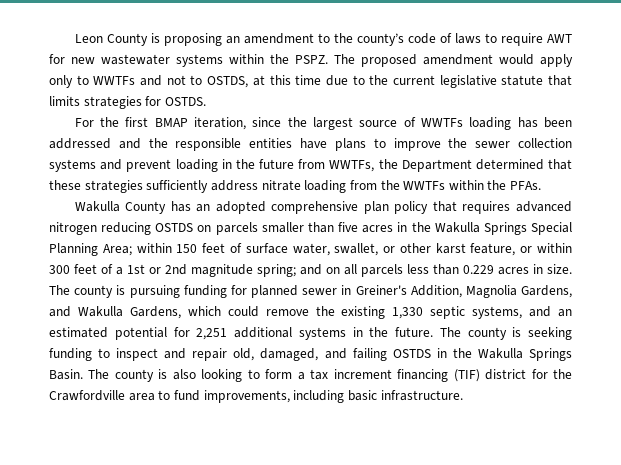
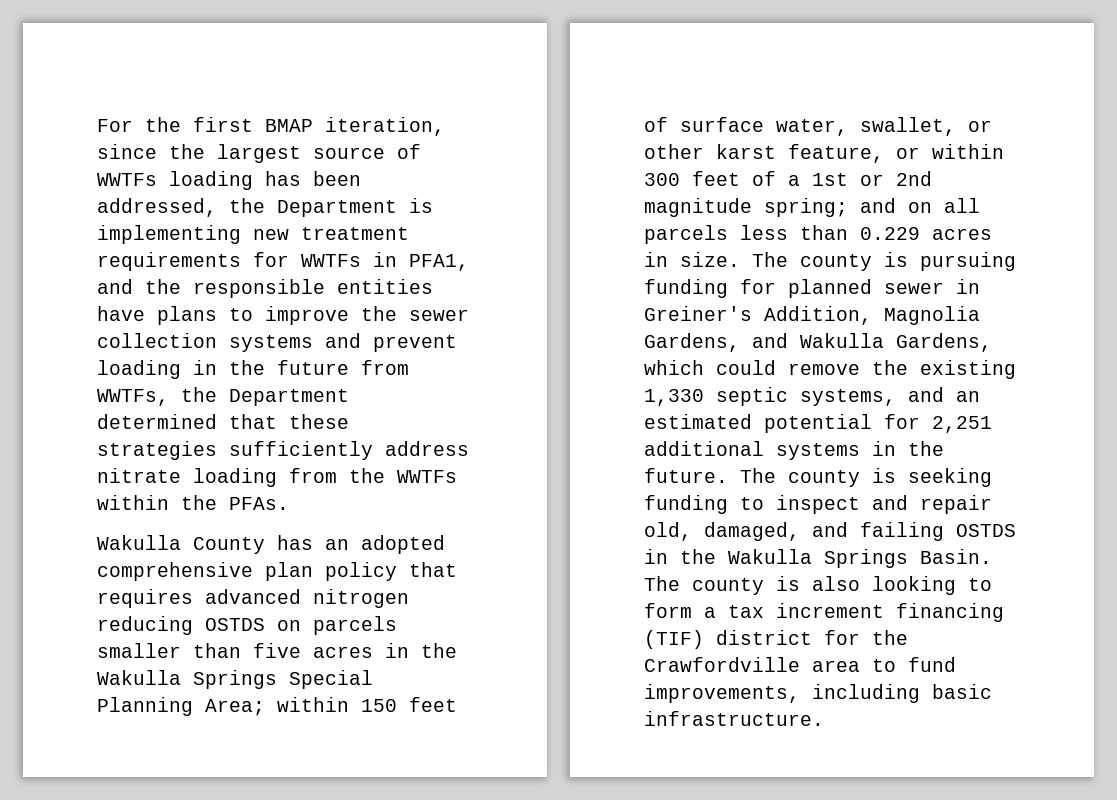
[74,33,572,46] [49,54,573,67] [49,75,572,88] [49,96,206,109] Leon County is proposing an amendment to the county’s code of laws to require AWT for new wastewater systems within the PSPZ. The proposed amendment would apply only to WWTFs and not to OSTDS, at this time due to the current legislative statute that limits strategies for OSTDS. // -> (97, 125) none
[49,138,111,149] addressed -> [97,198,433,217] [97,225,409,244] [97,252,469,271] addressed, the Department is implementing new treatment requirements for WWTFs in PFA1,

